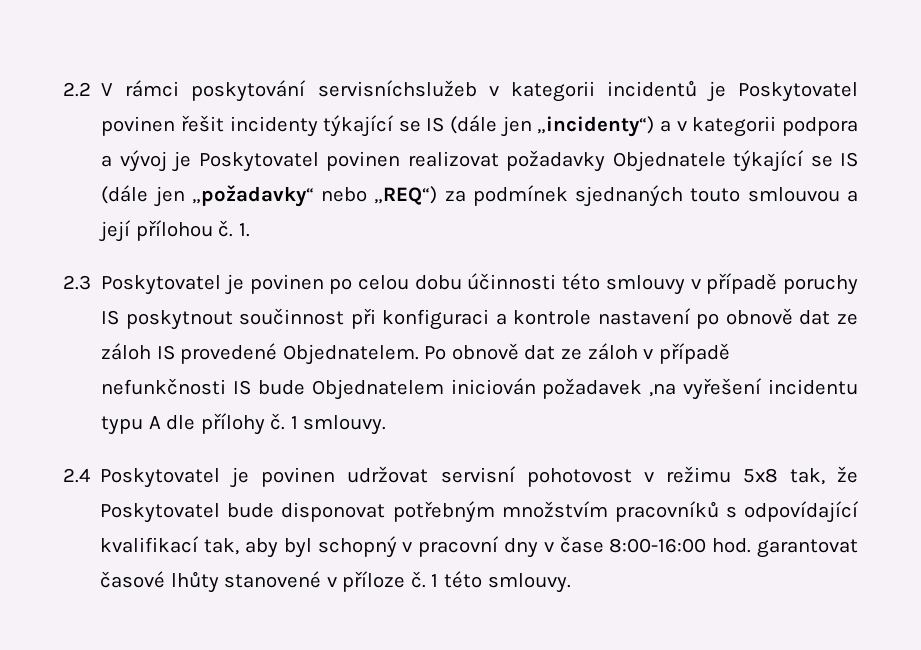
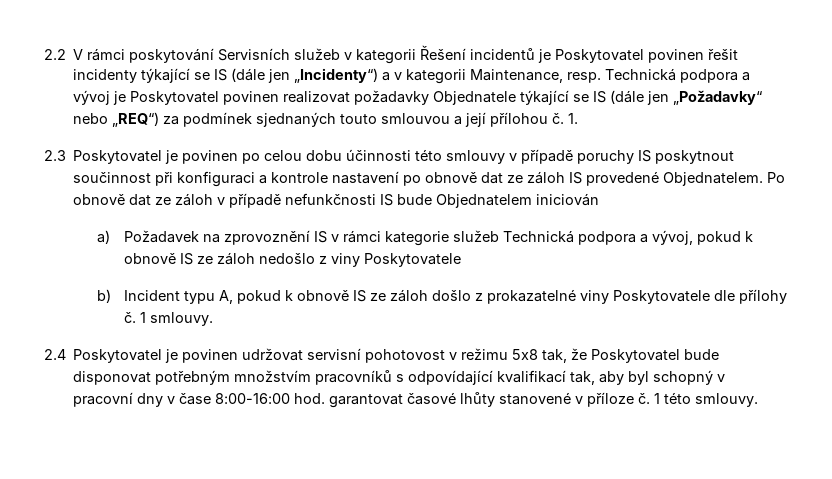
[317,80,595,102] servisníchslužeb v kategorii -> [218,45,467,64] Servisních služeb v kategorii Řešení
[537,116,655,137] „incidenty“) -> [294,68,379,83] „Incidenty“)
(777, 126) none -> [470,68,677,83] Maintenance, resp. Technická
[191,185,314,207] „požadavky“ -> [673,90,763,105] „Požadavky“
[542,378,858,400] [101,416,161,435] požadavek ,na vyřešení incidentu typu A -> [97,230,754,246] [124,252,462,267] [97,289,711,304] // a) Požadavek na zprovoznění IS v rámci kategorie služeb Technická podpora a vývoj, pokud k obnově IS ze záloh nedošlo z viny Poskytovatele // b) Incident typu A, pokud k obnově IS ze záloh došlo z prokazatelné viny Poskytovatele

